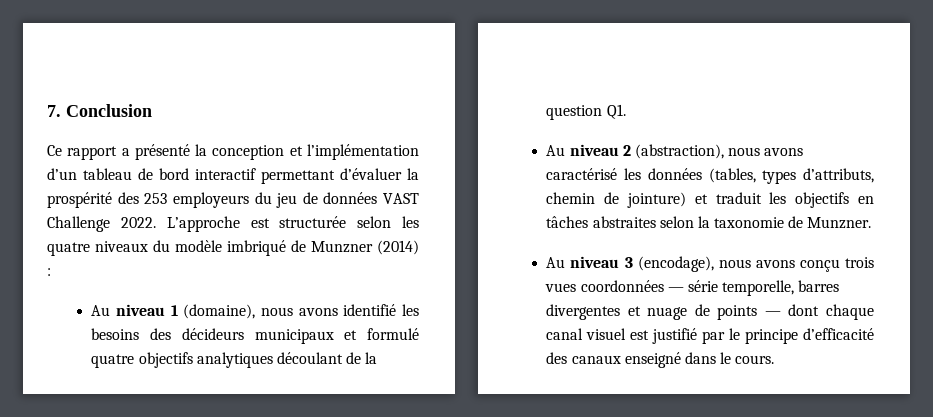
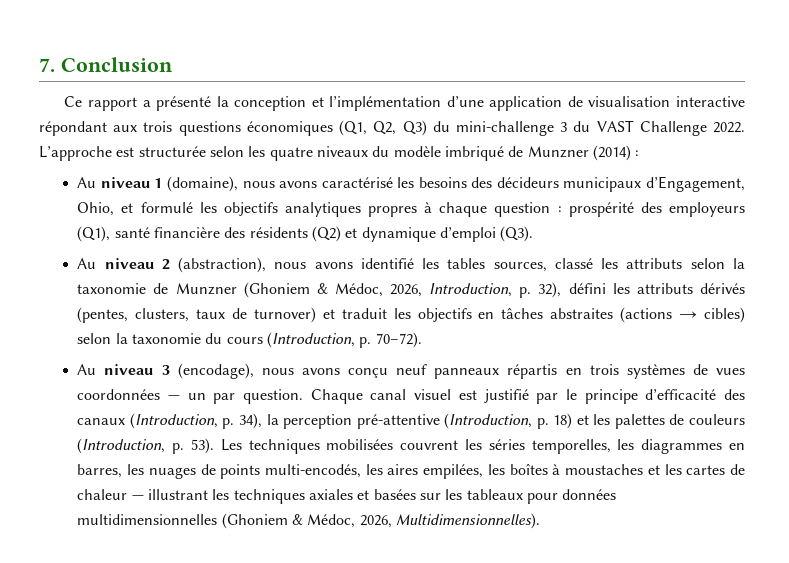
[47,168,419,184] [47,192,378,208] d’un tableau de bord interactif permettant d’évaluer la prospérité des 253 employeurs du jeu de données -> [446,96,746,111] [39,120,591,136] d’une application de visualisation interactive répondant aux trois questions économiques (Q1, Q2, Q3) du mini-challenge 3 du
[343,304,397,316] identifié -> [321,177,393,188] caractérisé
(334, 336) none -> [646,176,745,192] [77,202,115,216] d’Engagement, Ohio,
[91,354,135,368] quatre -> [199,202,217,213] les
[276,352,378,364] [546,104,626,120] découlant de la question Q1. -> [368,202,745,217] [77,226,534,242] propres à chaque question : prospérité des employeurs (Q1), santé financière des résidents (Q2) et dynamique d’emploi (Q3).
[546,168,874,184] [546,192,686,208] caractérisé les données (tables, types d’attributs, chemin de jointure) -> [360,258,745,272] [77,282,745,298] [77,307,316,323] identifié les tables sources, classé les attributs selon la taxonomie de Munzner (Ghoniem & Médoc, 2026, Introduction, p. 32), défini les attributs dérivés (pentes, clusters, taux de turnover)
[659,216,872,229] selon la taxonomie de Munzner. -> [620,307,745,323] [77,332,422,348] (actions → cibles) selon la taxonomie du cours (Introduction, p. 70–72).
[845,257,874,268] [545,280,840,296] [546,304,874,320] trois vues coordonnées — série temporelle, barres divergentes et nuage de points — dont chaque -> [396,364,745,379] [77,389,363,404] neuf panneaux répartis en trois systèmes de vues coordonnées — un par question. Chaque
[624,352,775,368] enseigné dans le cours. -> [129,413,745,429] [77,438,746,454] [77,464,745,479] [77,489,617,504] [77,513,540,529] (Introduction, p. 34), la perception pré-attentive (Introduction, p. 18) et les palettes de couleurs (Introduction, p. 53). Les techniques mobilisées couvrent les séries temporelles, les diagrammes en barres, les nuages de points multi-encodés, les aires empilées, les boîtes à moustaches et les cartes de chaleur — illustrant les techniques axiales et basées sur les tableaux pour données multidimensionnelles (Ghoniem & Médoc, 2026, Multidimensionnelles).

